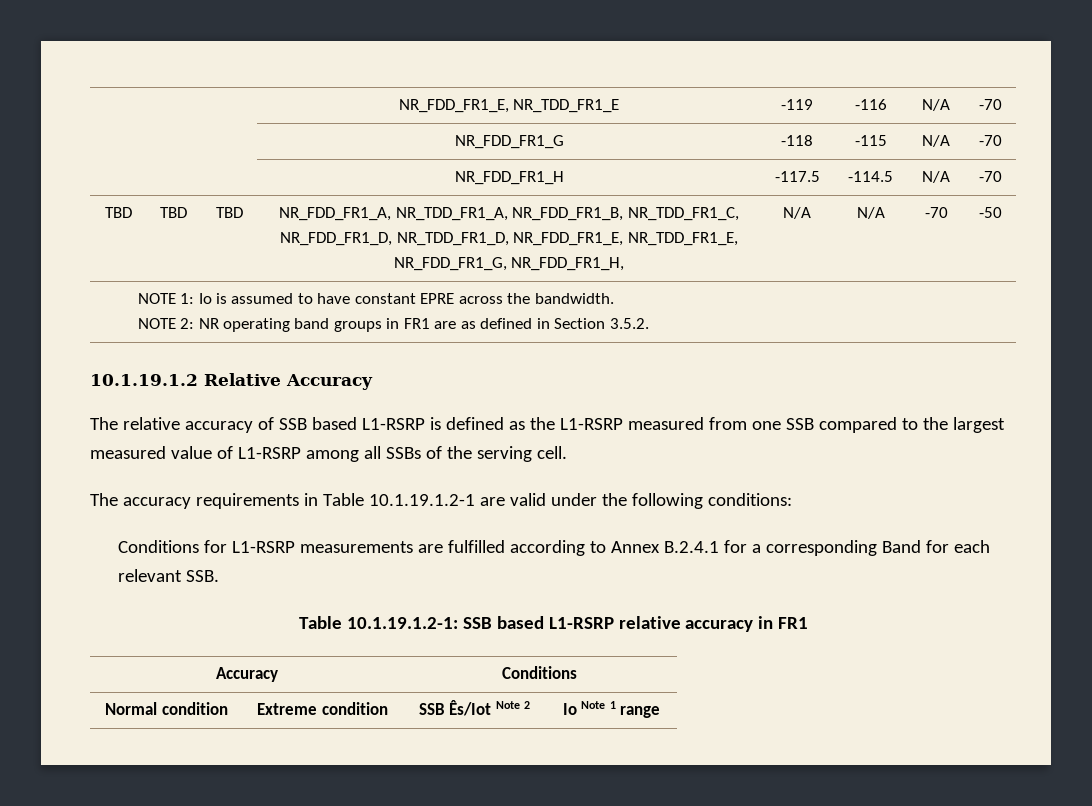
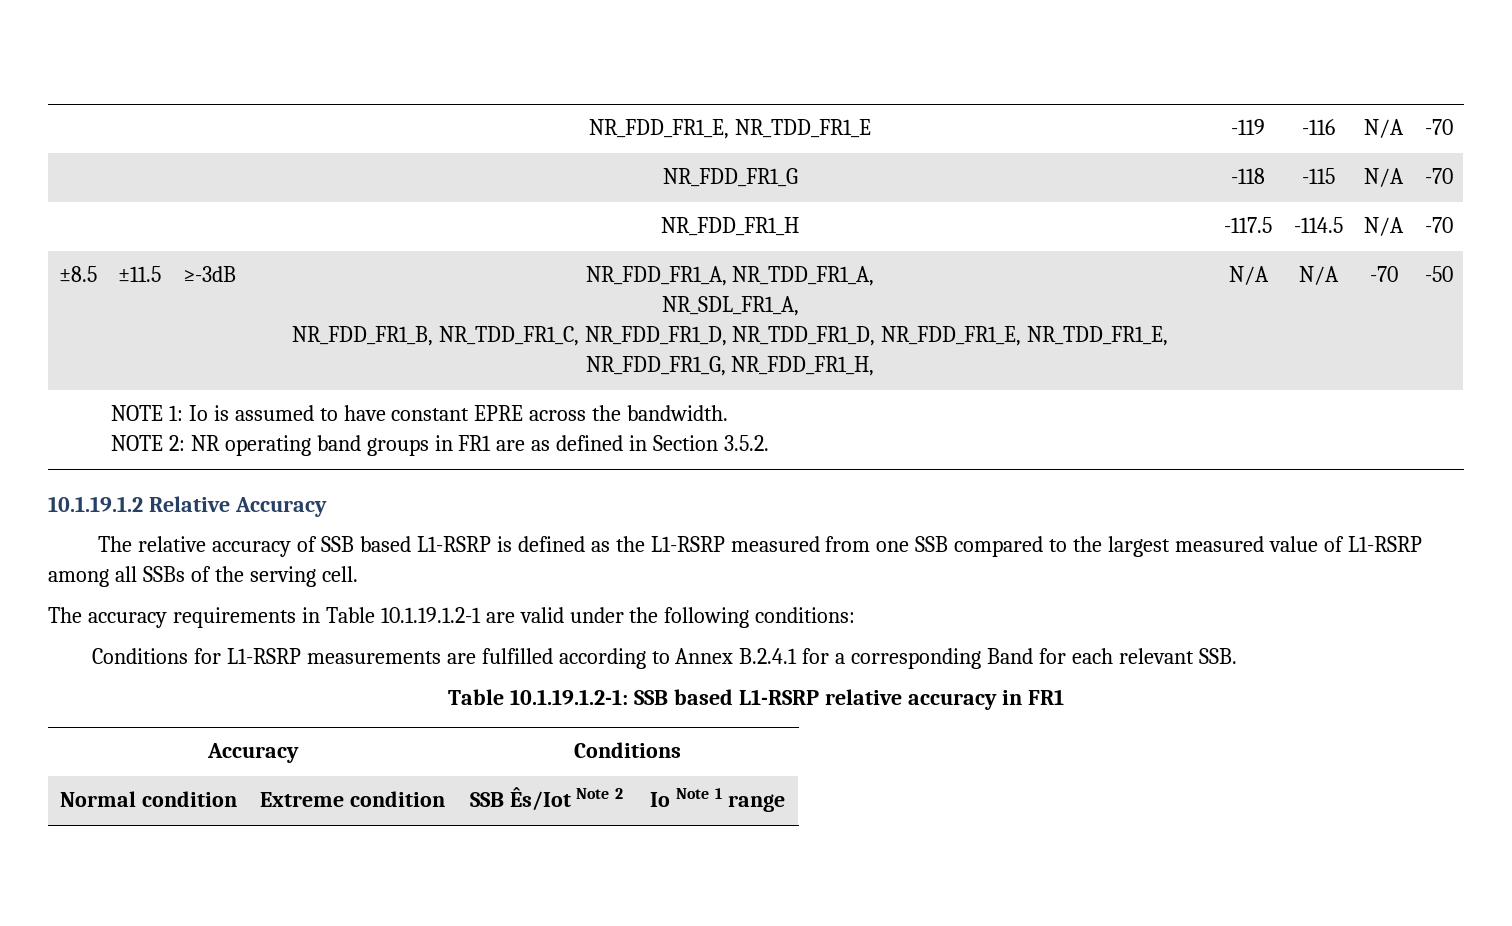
[104,207,132,218] [160,207,187,218] [216,207,243,218] TBD | TBD | TBD -> [59,266,97,282] [118,266,161,282] [182,266,236,282] ±8.5 | ±11.5 | ≥-3dB
(508, 214) none -> [661,296,799,316] // NR_SDL_FR1_A, //

